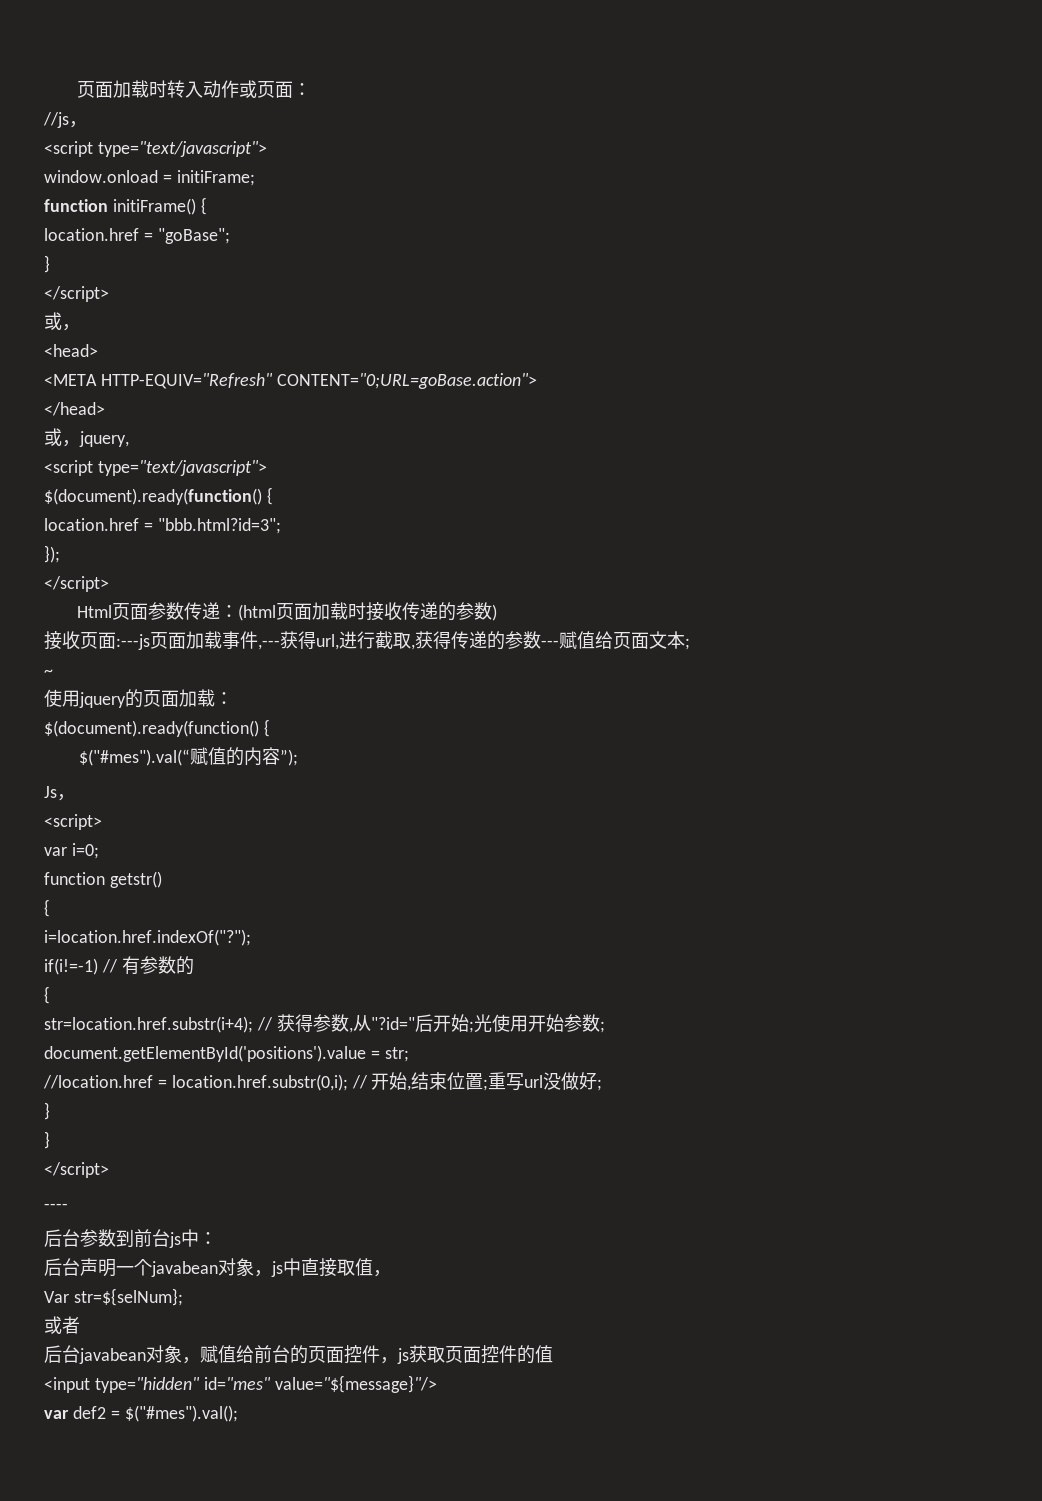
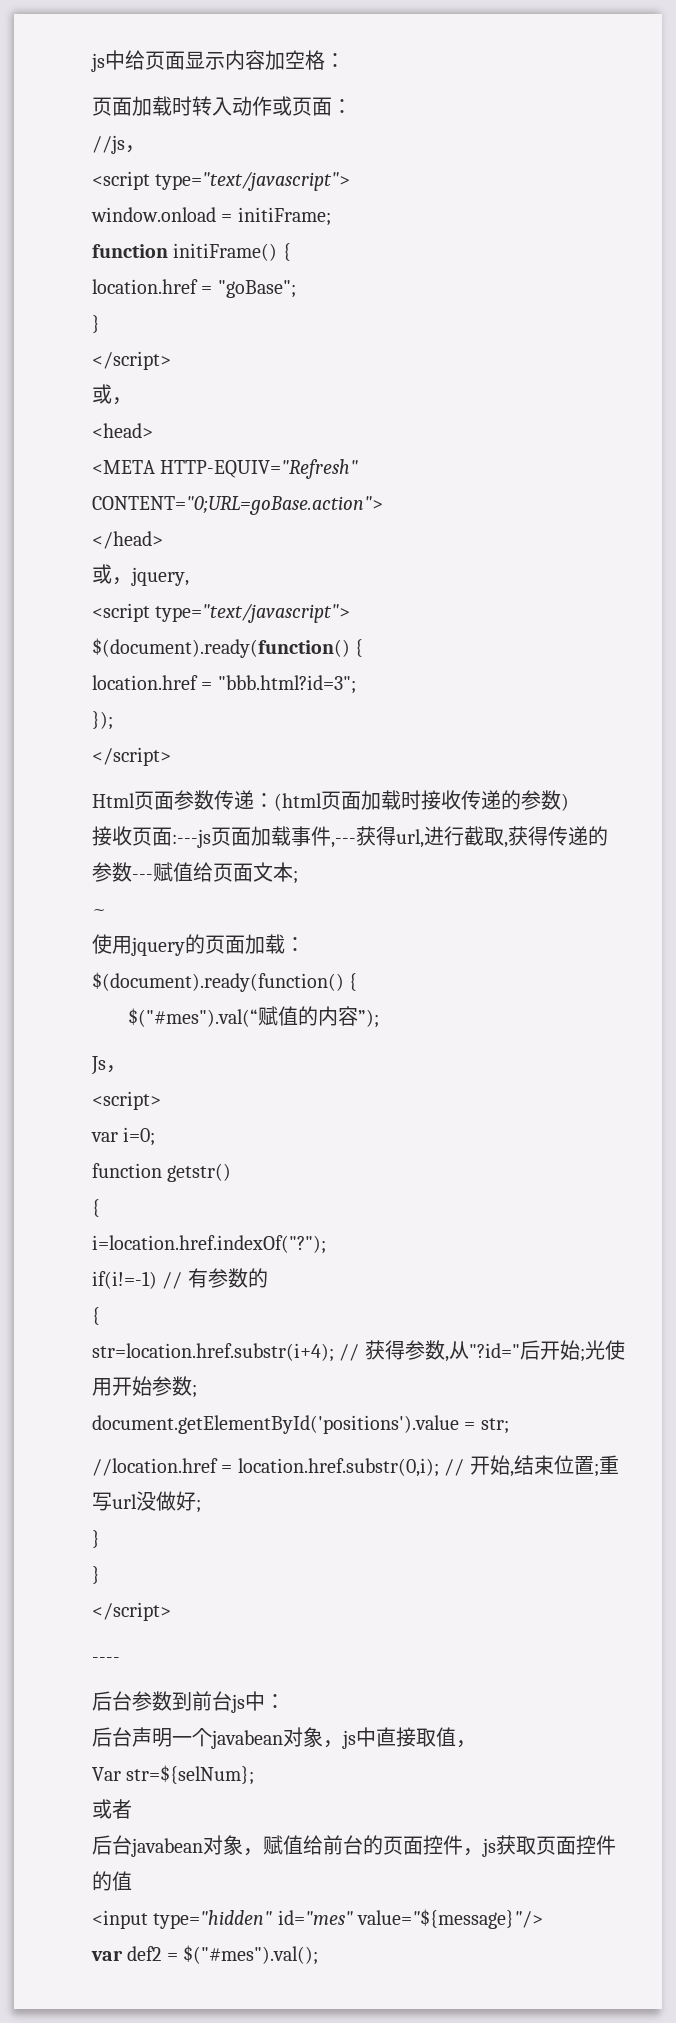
(77, 89) none -> [91,50,345,72] js中给页面显示内容加空格： //

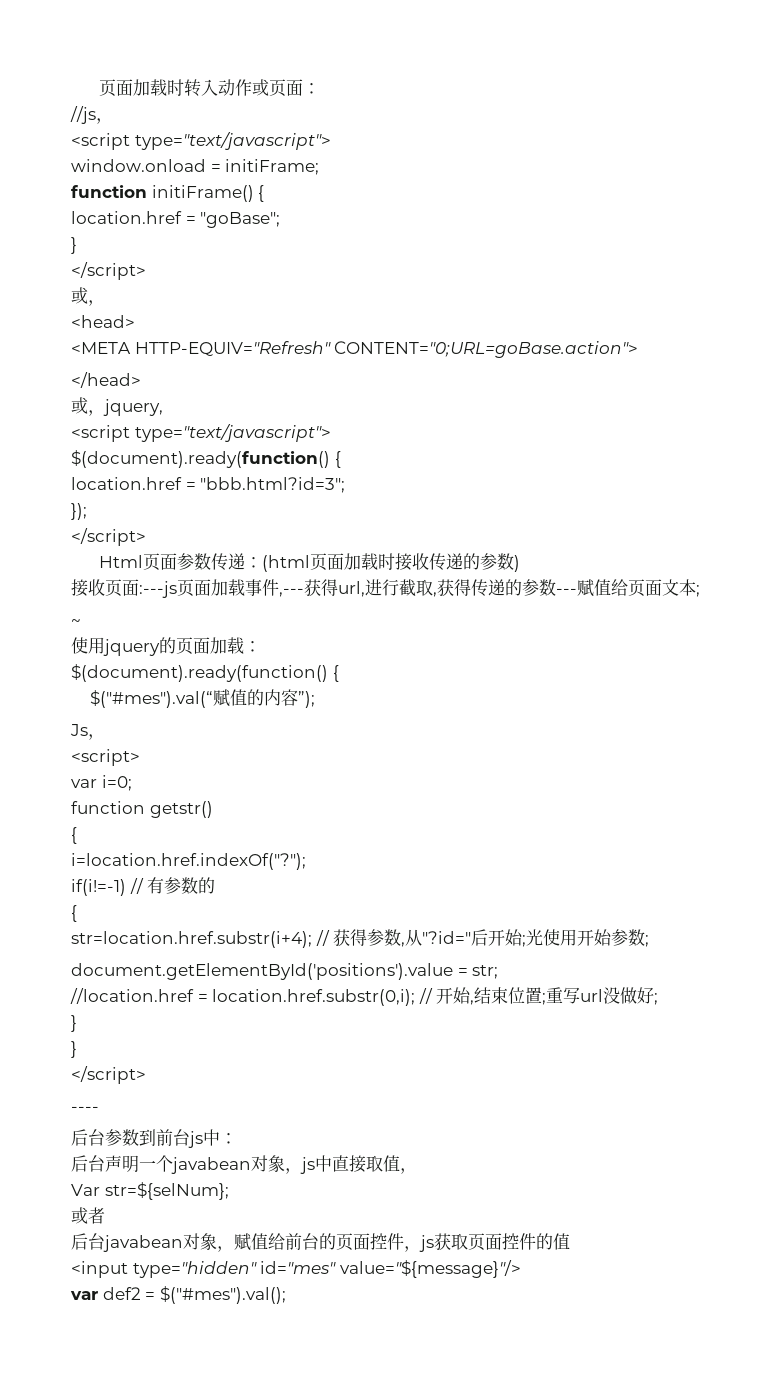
[91,50,345,72] js中给页面显示内容加空格： // -> (99, 88) none

